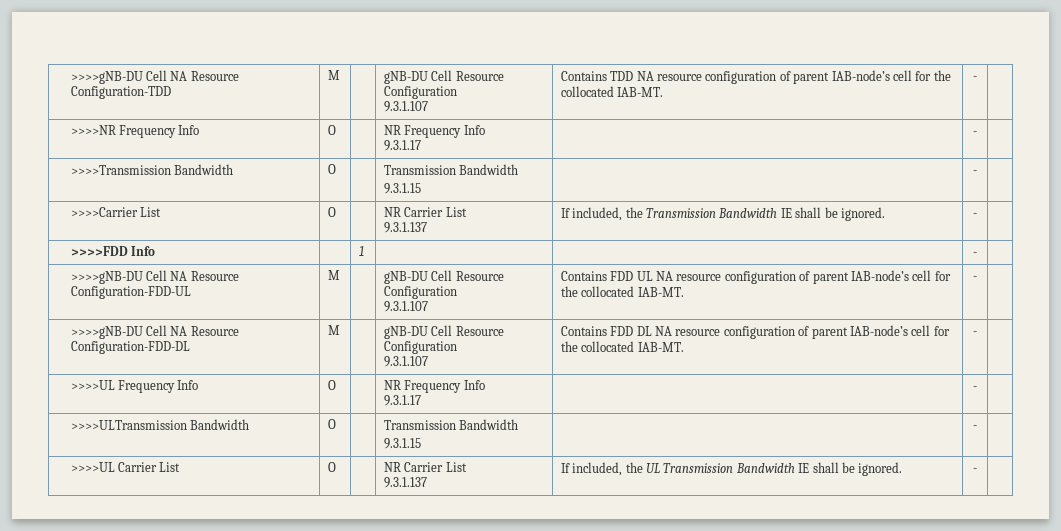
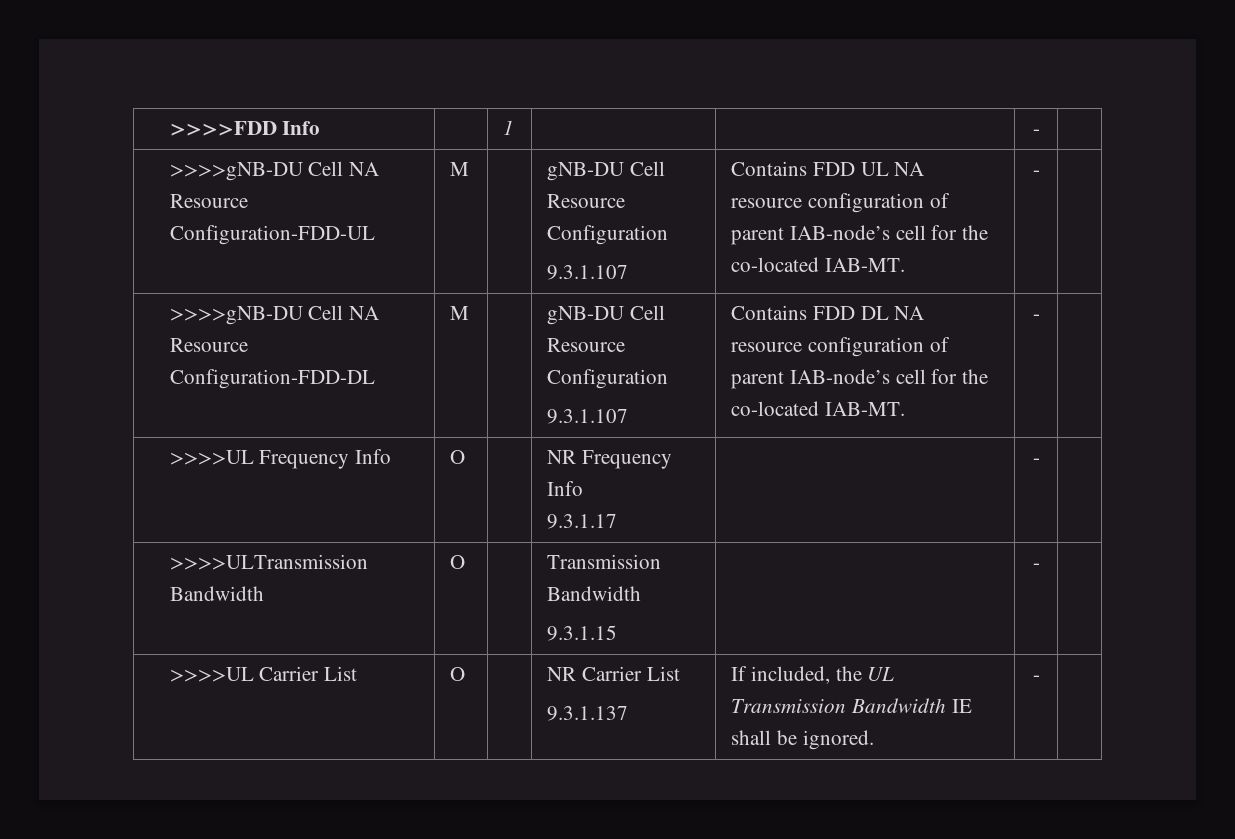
[70,70,239,84] [70,86,171,99] [327,70,340,80] [383,70,504,84] [383,86,457,99] [383,101,428,112] [560,70,951,84] [560,86,664,97] [973,76,977,80] [70,125,200,138] [327,125,336,135] [383,125,485,138] [383,140,421,151] [973,131,977,135] [70,164,233,175] [327,164,336,174] [383,164,519,175] [383,183,421,194] [973,170,977,174] [70,207,161,217] [327,207,336,217] [383,207,467,217] [383,222,427,233] [560,207,885,221] [973,213,977,217] >>>>gNB-DU Cell NA Resource Configuration-TDD | M | | gNB-DU Cell Resource Configuration // 9.3.1.107 | Contains TDD NA resource configuration of parent IAB-node’s cell for the collocated IAB-MT. | - | // >>>>NR Frequency Info | O | | NR Frequency Info // 9.3.1.17 | | - | // >>>>Transmission Bandwidth | O | | Transmission Bandwidth // 9.3.1.15 | | - | // >>>>Carrier List | O | | NR Carrier List // 9.3.1.137 | If included, the Transmission Bandwidth IE shall be ignored. | - | // -> (169, 128) none
[581,286,635,297] collocated -> [731,257,820,272] co-located
[581,341,635,352] collocated -> [731,401,820,416] co-located

